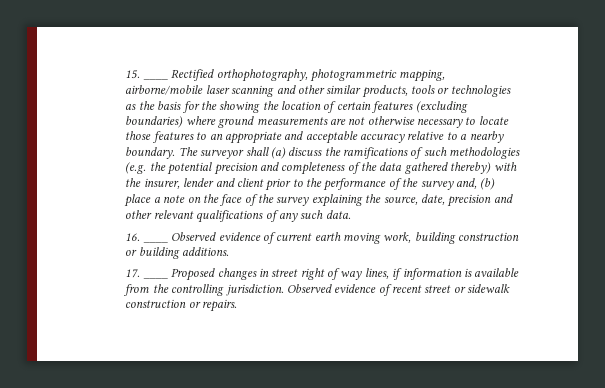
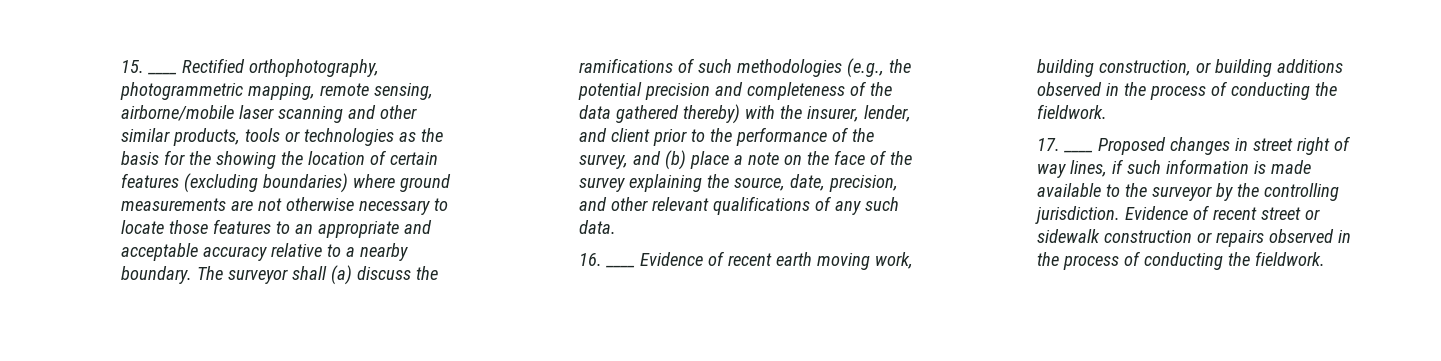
(446, 75) none -> [320,83,434,100] remote sensing,
[125,162,147,174] (e.g. -> [847,58,885,78] (e.g.,
[183,178,215,187] lender -> [864,105,912,122] lender,
[420,178,477,190] survey and, -> [579,151,662,169] survey, and
[447,194,492,207] precision -> [829,175,899,192] precision,
[171,232,313,244] Observed evidence of current -> [640,251,773,266] Evidence of recent
[458,232,520,241] construction -> [1099,60,1192,76] construction,
[182,247,230,256] additions. -> [1277,59,1344,73] [1037,81,1338,100] [1037,104,1108,119] additions observed in the process of conducting the fieldwork.
(403, 274) none -> [1127,160,1162,174] such
[474,268,520,277] [124,284,150,296] available from -> [1271,160,1312,174] [1037,183,1234,201] made available to the surveyor by
[286,284,377,293] Observed evidence -> [1125,206,1189,220] Evidence
[202,299,238,312] repairs. -> [1216,229,1352,247] [1037,251,1326,270] repairs observed in the process of conducting the fieldwork.

